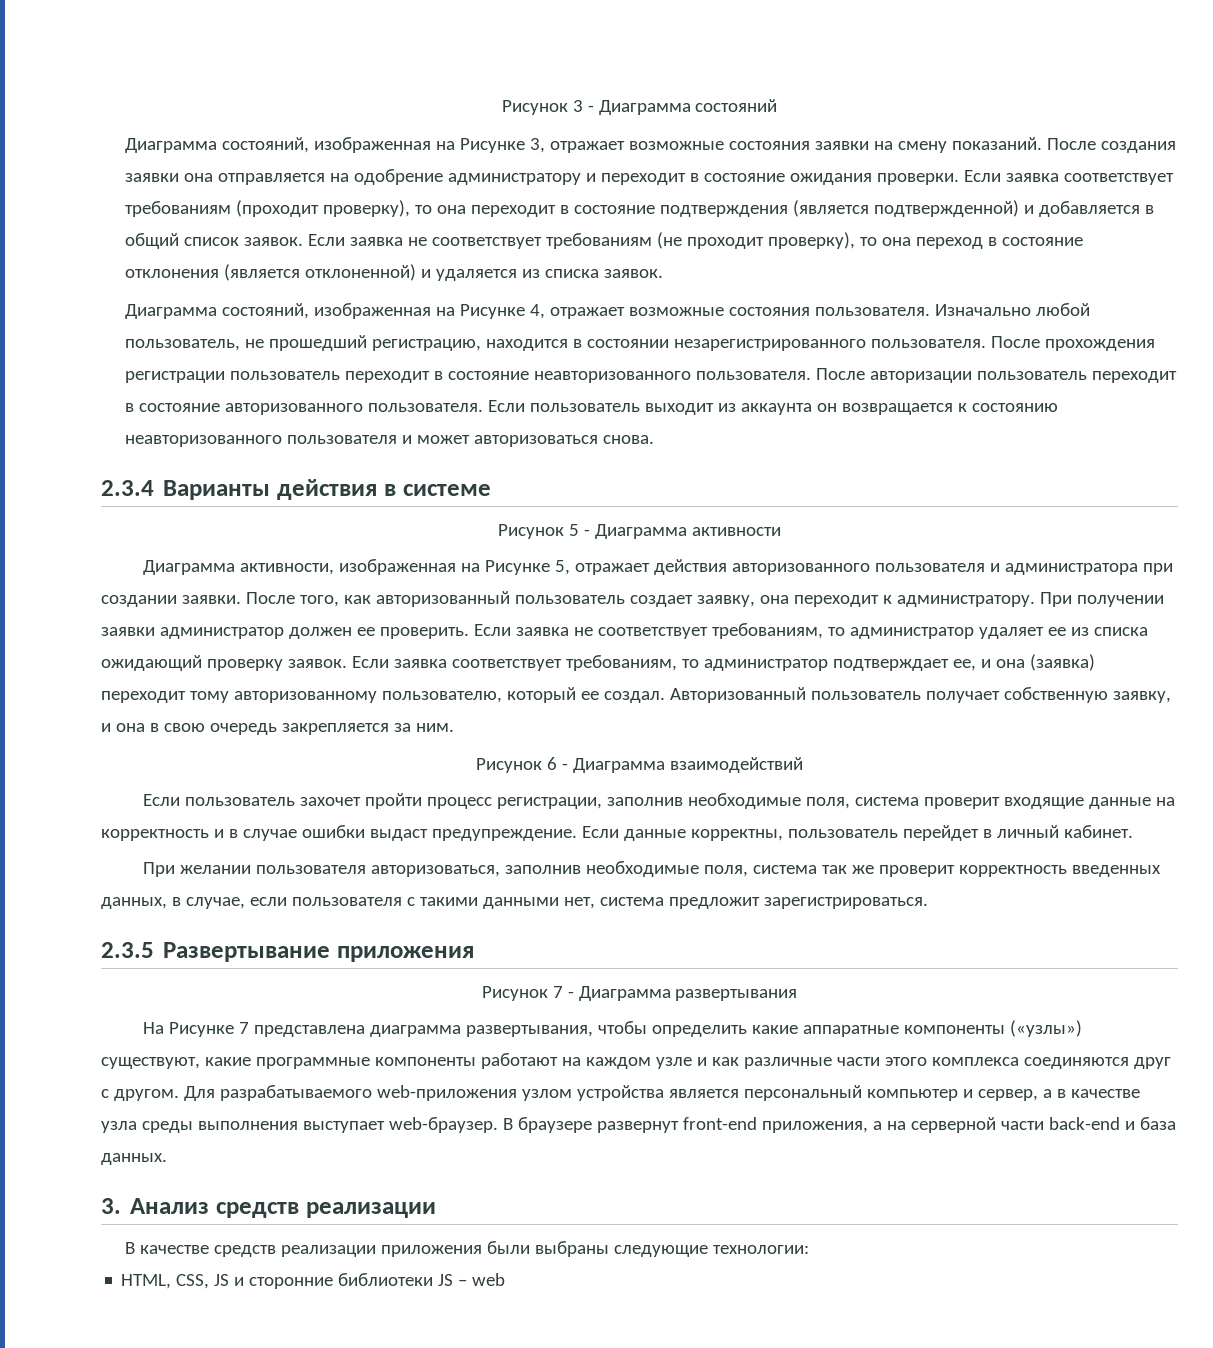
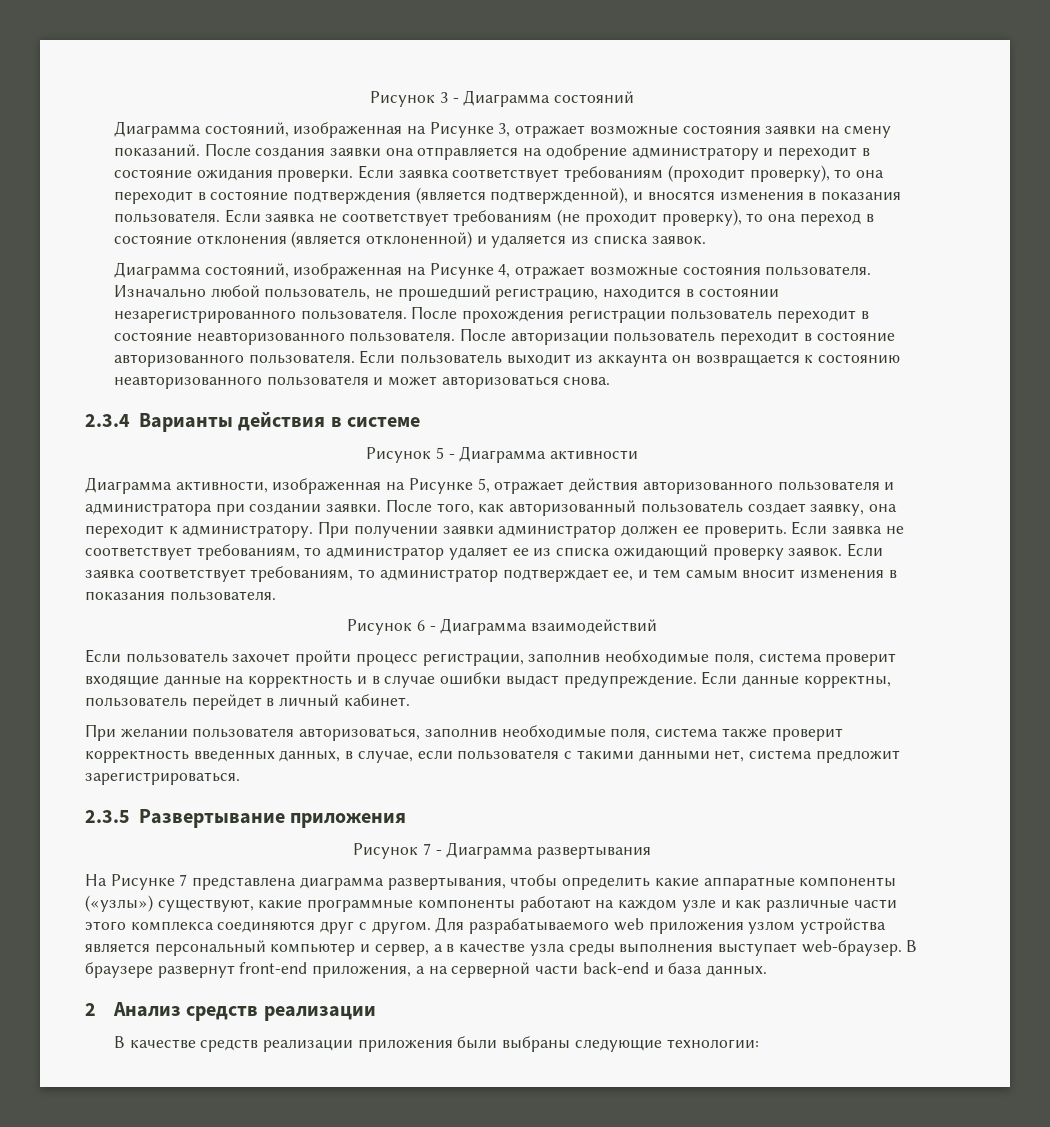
[873,200,1154,217] [125,233,304,249] подтвержденной) и добавляется в общий список заявок. -> [490,187,902,204] [113,213,220,223] подтвержденной), и вносятся изменения в показания пользователя.
[995,654,1095,671] [101,687,1171,703] [101,723,454,735] она (заявка) переходит тому авторизованному пользователю, который ее создал. Авторизованный пользователь получает собственную заявку, и она в свою очередь закрепляется за ним. -> [652,569,897,579] [85,591,276,601] тем самым вносит изменения в показания пользователя.
[822,865,875,874] так же -> [721,728,767,737] также
[376,1085,517,1101] web-приложения -> [613,918,744,934] web приложения
[101,1198,121,1214] 3. -> [85,1003,96,1016] 2
[121,1273,506,1289] // HTML, CSS, JS и сторонние библиотеки JS – web -> (759, 1043) none

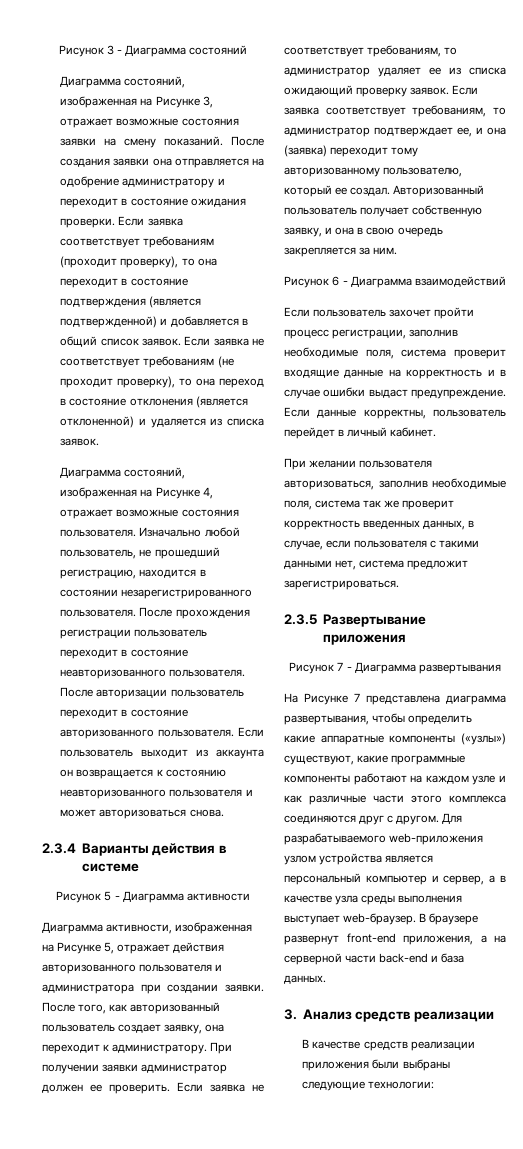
[490,187,902,204] [113,213,220,223] подтвержденной), и вносятся изменения в показания пользователя. -> [60,316,248,328] [60,336,181,347] подтвержденной) и добавляется в общий список заявок.
[652,569,897,579] [85,591,276,601] тем самым вносит изменения в показания пользователя. -> [487,127,506,135] [284,145,419,157] [284,167,463,177] [284,185,485,197] [284,205,483,217] [284,227,443,237] [284,247,398,257] она (заявка) переходит тому авторизованному пользователю, который ее создал. Авторизованный пользователь получает собственную заявку, и она в свою очередь закрепляется за ним.
[721,728,767,737] также -> [363,500,400,508] так же
[613,918,744,934] web приложения -> [389,833,484,845] web-приложения
[85,1003,96,1016] 2 -> [284,1009,297,1020] 3.

